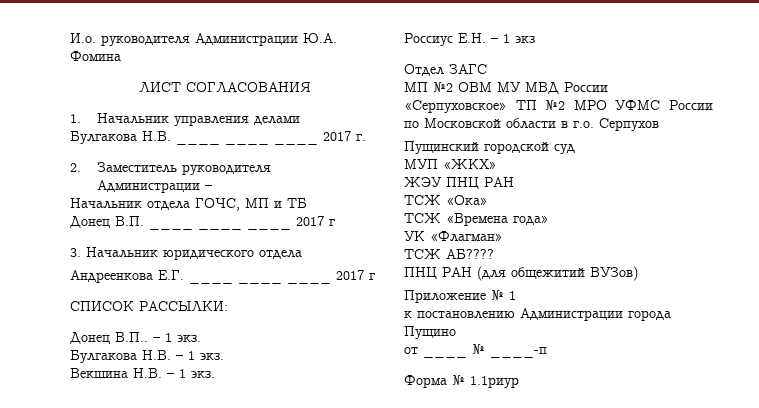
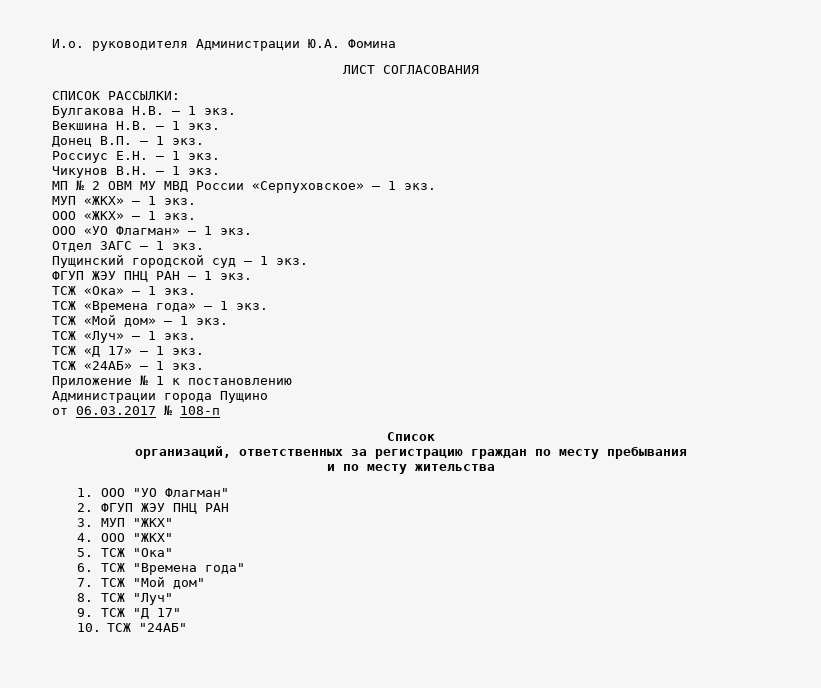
[70,113,301,126] [70,131,171,144] [176,141,318,145] [323,131,366,141] [70,162,272,175] [97,180,213,193] [70,198,307,211] [70,216,144,228] [149,226,291,230] [296,216,335,226] [70,247,302,260] [70,270,184,283] [189,280,331,284] [336,270,375,280] [70,301,228,311] [70,332,201,344] 1. Начальник управления делами // Булгакова Н.В. ____ ____ ____ 2017 г. // 2. Заместитель руководителя Администрации – // Начальник отдела ГОЧС, МП и ТБ // Донец В.П. ____ ____ ____ 2017 г // 3. Начальник юридического отдела // Андреенкова Е.Г. ____ ____ ____ 2017 г // СПИСОК РАССЫЛКИ: // Донец В.П.. – 1 экз. -> [52,91,180,100] СПИСОК РАССЫЛКИ:
(215, 374) none -> [52,136,204,147] // Донец В.П. – 1 экз.
[515,36,535,43] [404,64,487,76] [404,82,453,92] экз // Отдел ЗАГС // МП №2 -> [188,153,220,160] [52,166,220,178] [52,180,100,190] экз. // Чикунов В.Н. – 1 экз. // МП № 2
[515,100,713,110] [404,118,659,131] ТП №2 МРО УФМС России по Московской области в г.о. Серпухов -> [372,181,436,190] [52,196,196,205] [52,211,196,220] [52,226,252,235] [52,241,204,252] – 1 экз. // МУП «ЖКХ» – 1 экз. // ООО «ЖКХ» – 1 экз. // ООО «УО Флагман» – 1 экз. // Отдел ЗАГС – 1 экз.
[404,159,497,169] [404,177,514,189] // МУП «ЖКХ» // ЖЭУ ПНЦ РАН -> [244,256,308,265] [52,271,252,282] – 1 экз. // ФГУП ЖЭУ ПНЦ РАН – 1 экз.
(488, 200) none -> [132,286,196,295] – 1 экз.
[404,231,503,242] [404,249,494,259] [404,266,638,281] // УК «Флагман» // ТСЖ АБ???? // ПНЦ РАН (для общежитий ВУЗов) -> [204,301,268,310] [52,315,228,327] [52,331,196,343] [52,346,204,357] [52,361,204,370] – 1 экз. // ТСЖ «Мой дом» – 1 экз. // ТСЖ «Луч» – 1 экз. // ТСЖ «Д 17» – 1 экз. // ТСЖ «24АБ» – 1 экз.
(516, 295) // -> (164, 380) none
(515, 315) none -> (292, 381) //
[423,354,467,358] [472,344,547,358] [404,375,519,388] ____ № ____-п // Форма № 1.1риур -> [76,405,220,415] [386,432,435,441] [134,446,687,459] [326,464,495,474] [76,488,230,497] [76,503,230,514] [76,518,174,527] [76,533,174,542] [76,548,174,557] [76,563,246,575] [76,577,206,589] [76,593,174,605] [76,608,182,619] [76,623,187,632] 06.03.2017 № 108-п // Список // организаций, ответственных за регистрацию граждан по месту пребывания // и по месту жительства // 1. ООО "УО Флагман" // 2. ФГУП ЖЭУ ПНЦ РАН // 3. МУП "ЖКХ" // 4. ООО "ЖКХ" // 5. ТСЖ "Ока" // 6. ТСЖ "Времена года" // 7. ТСЖ "Мой дом" // 8. ТСЖ "Луч" // 9. ТСЖ "Д 17" // 10. ТСЖ "24АБ"

